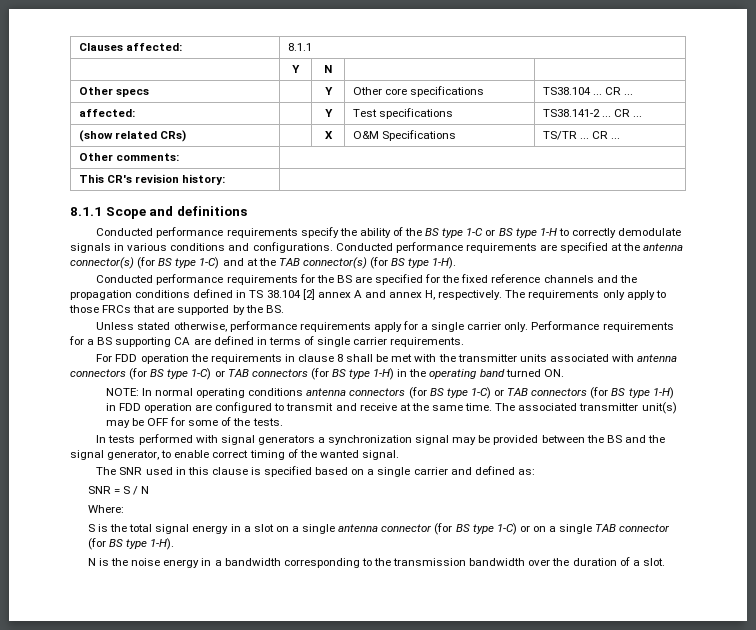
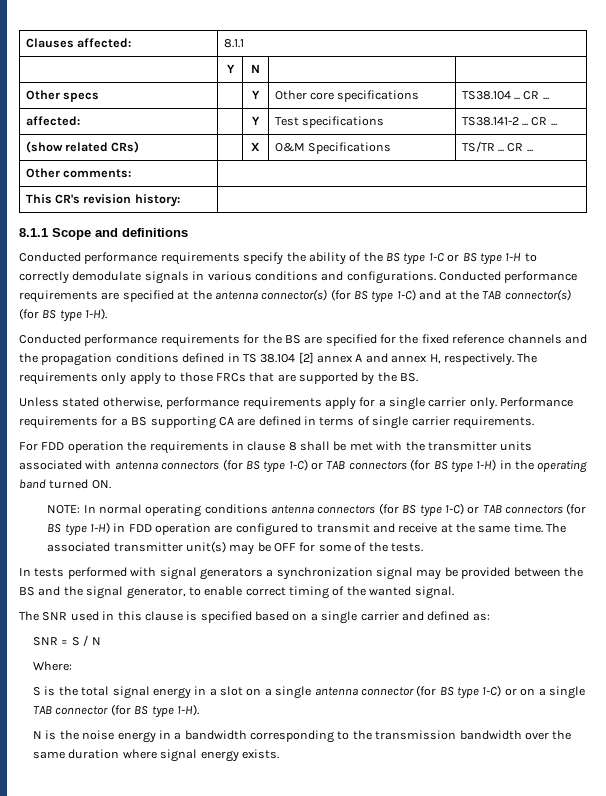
[572,557,665,566] duration of a slot. -> [33,749,279,762] same duration where signal energy exists.

